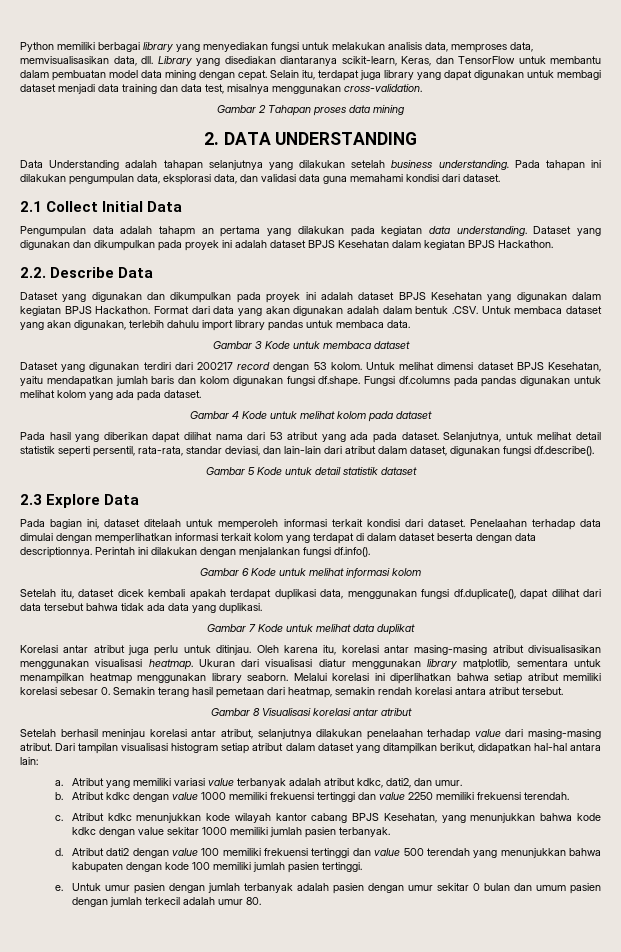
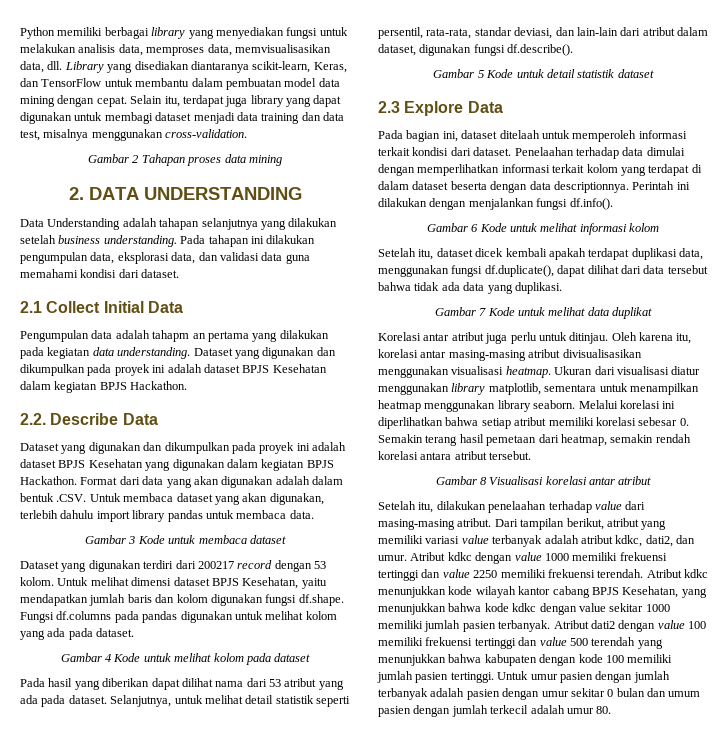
[60,729,312,739] berhasil meninjau korelasi antar atribut, selanjutnya -> [418,502,434,513] itu,
[121,743,601,754] [20,757,38,765] [54,778,104,786] visualisasi histogram setiap atribut dalam dataset yang ditampilkan berikut, didapatkan hal-hal antara lain: // a. Atribut -> [566,518,639,530] berikut, atribut
[54,792,63,800] // b. -> (407, 558) none
[54,815,63,821] // c. -> (644, 573) none
[54,848,63,856] // d. -> (551, 626) none
[54,885,63,891] // e. -> (494, 677) none

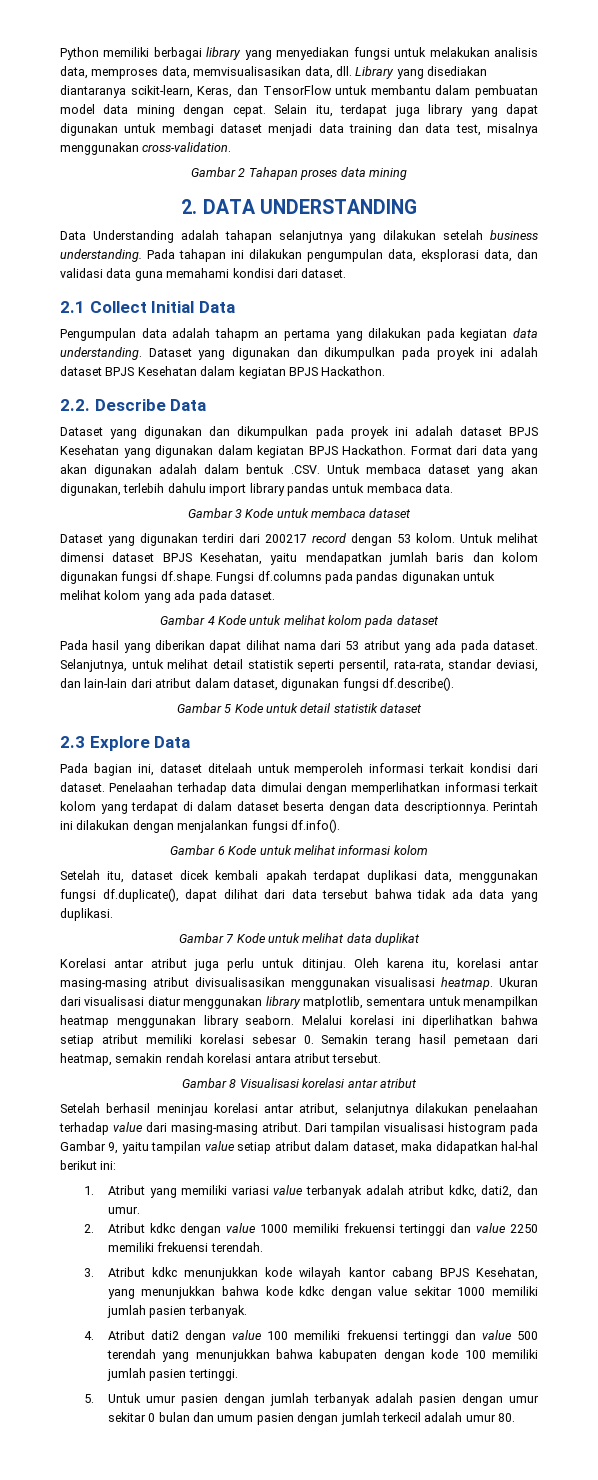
[418,502,434,513] itu, -> [106,1103,409,1116] berhasil meninjau korelasi antar atribut, selanjutnya
[566,518,639,530] berikut, atribut -> [384,1122,538,1135] [60,1141,538,1154] [60,1160,117,1170] [83,1185,145,1195] visualisasi histogram pada Gambar 9, yaitu tampilan value setiap atribut dalam dataset, maka didapatkan hal-hal berikut ini: // 1. Atribut
(407, 558) none -> [83,1224,94,1233] // 2.
(644, 573) none -> [83,1268,94,1277] // 3.
(551, 626) none -> [83,1331,94,1340] // 4.
(494, 677) none -> [83,1394,94,1403] // 5.

